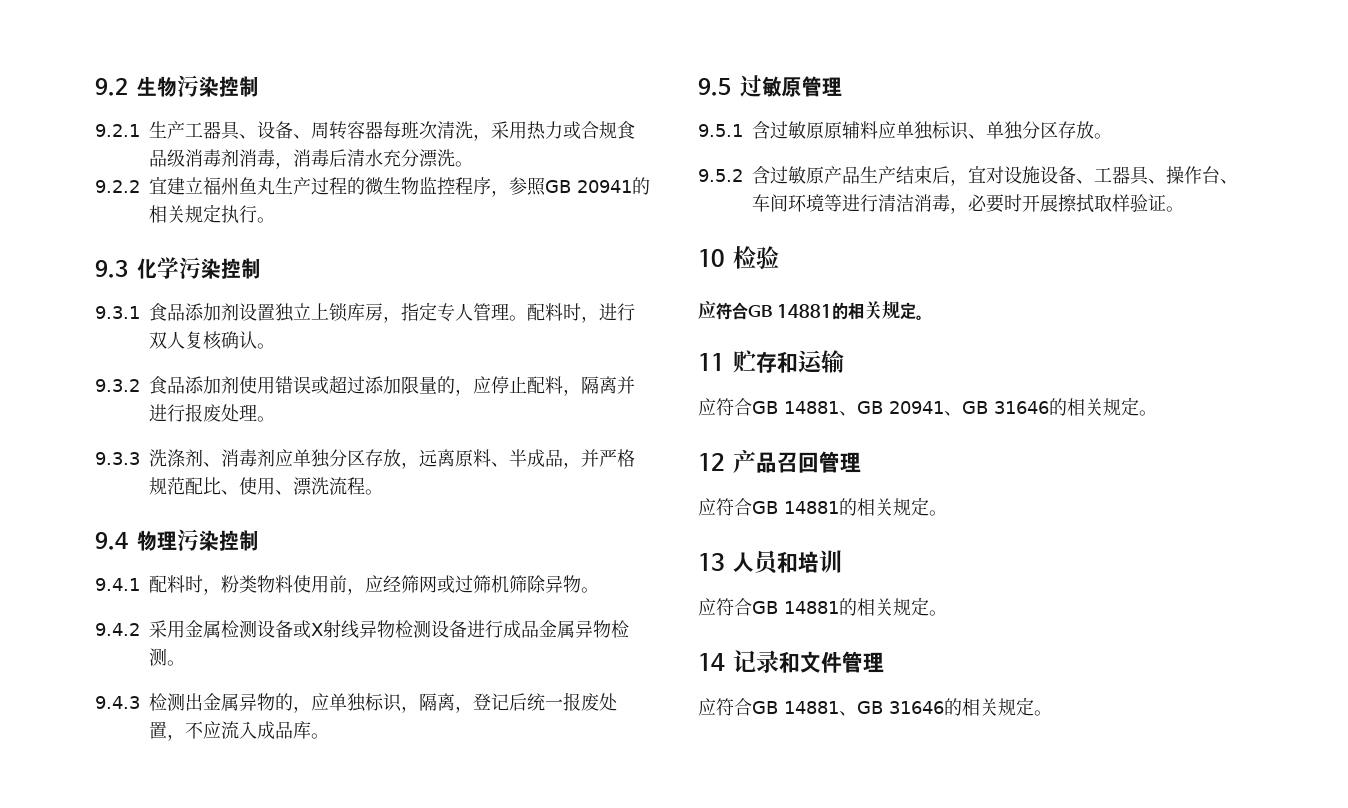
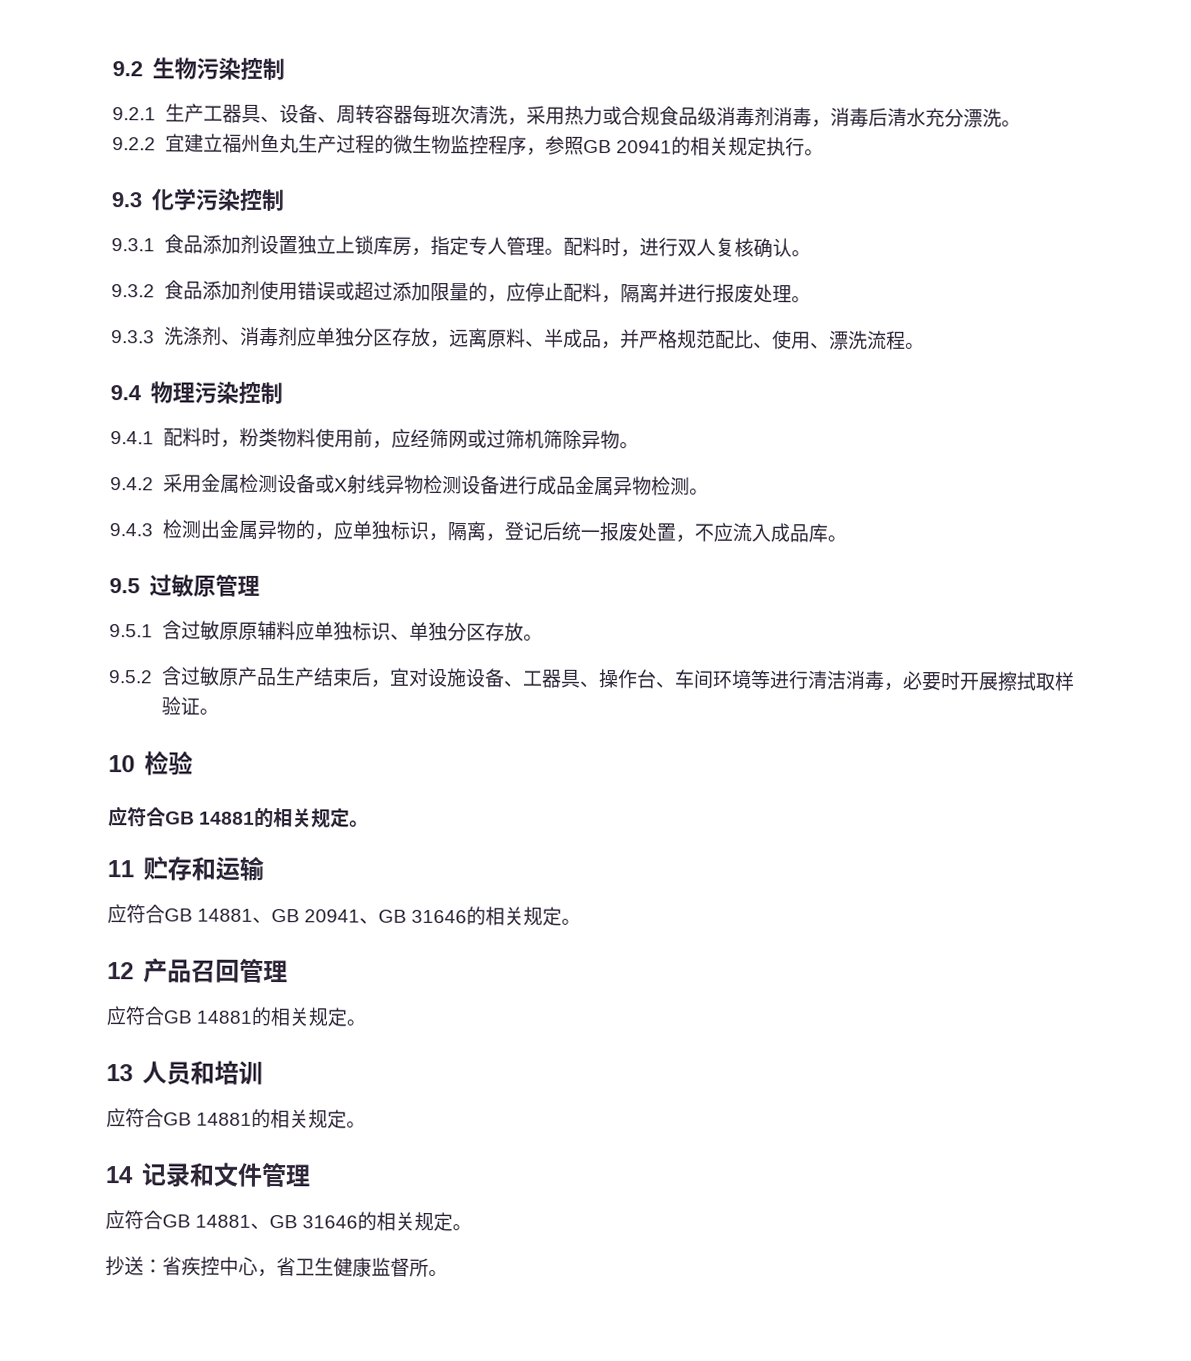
(1052, 713) none -> [105,1256,448,1278] // 抄送：省疾控中心，省卫生健康监督所。

